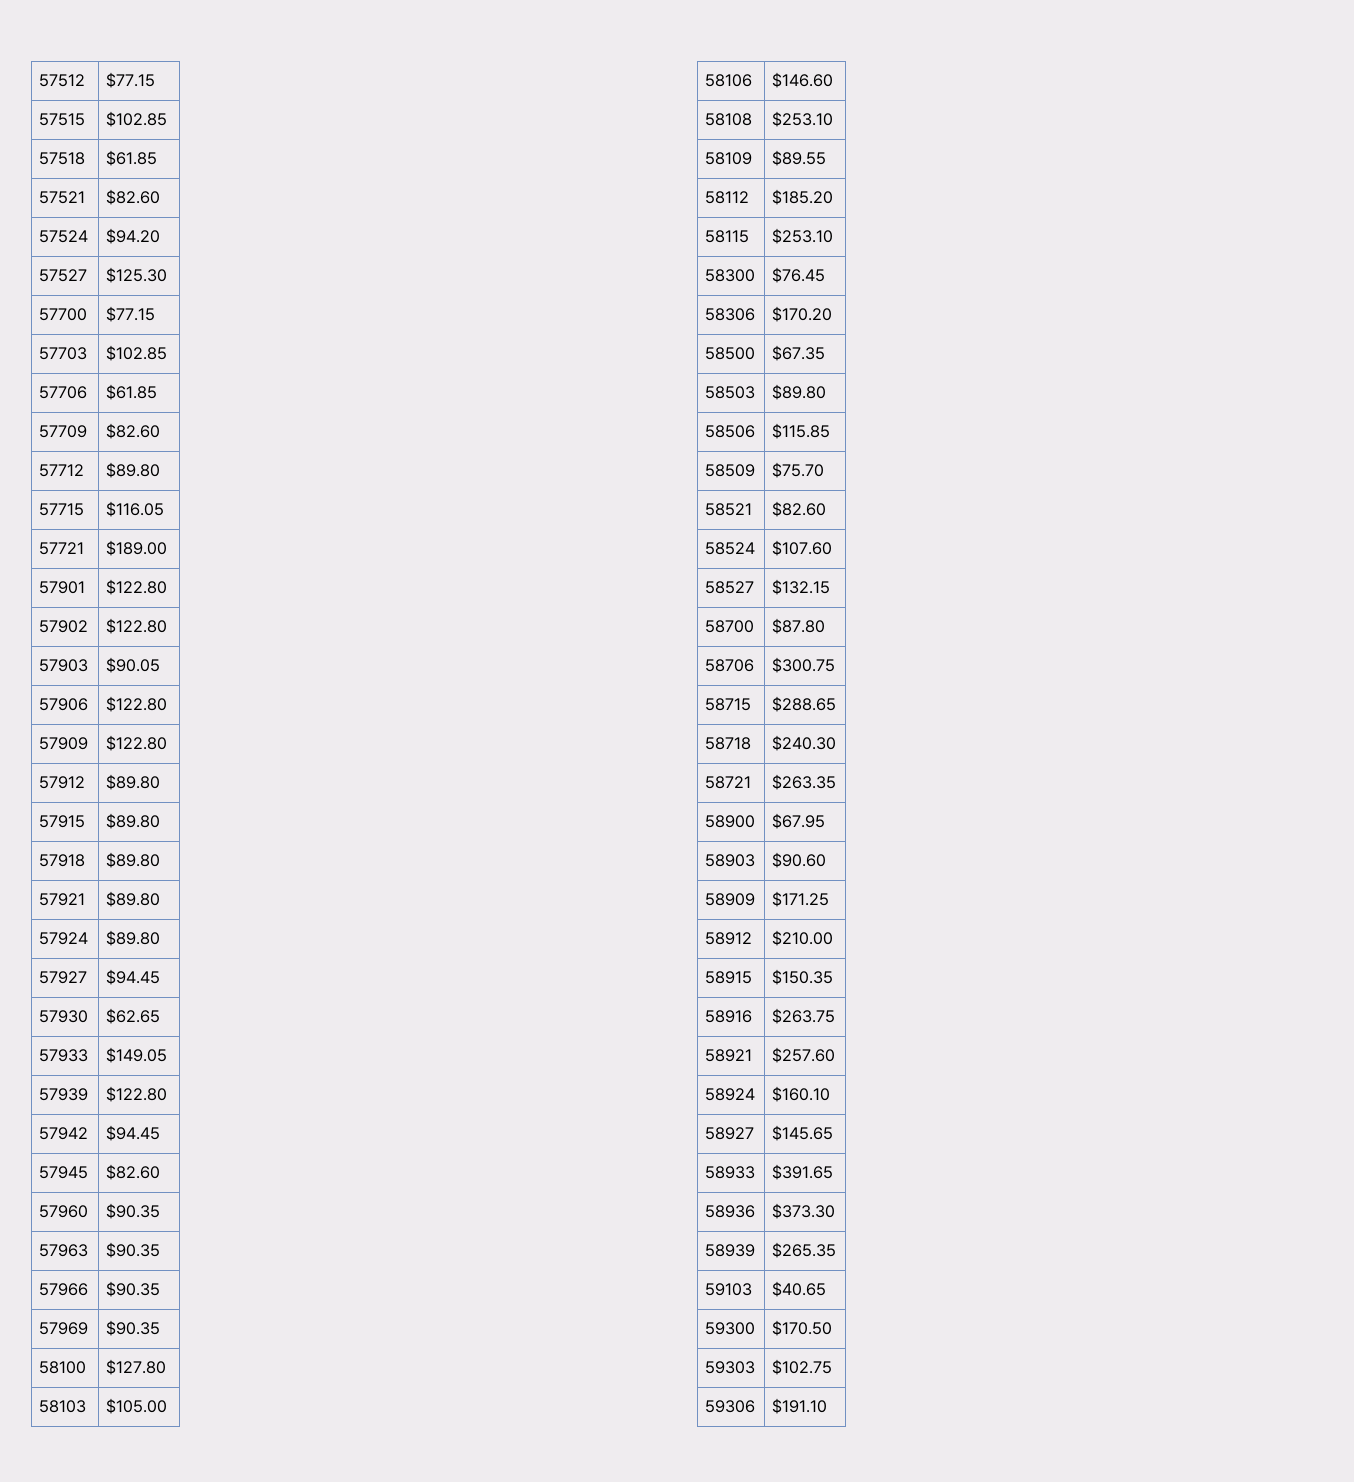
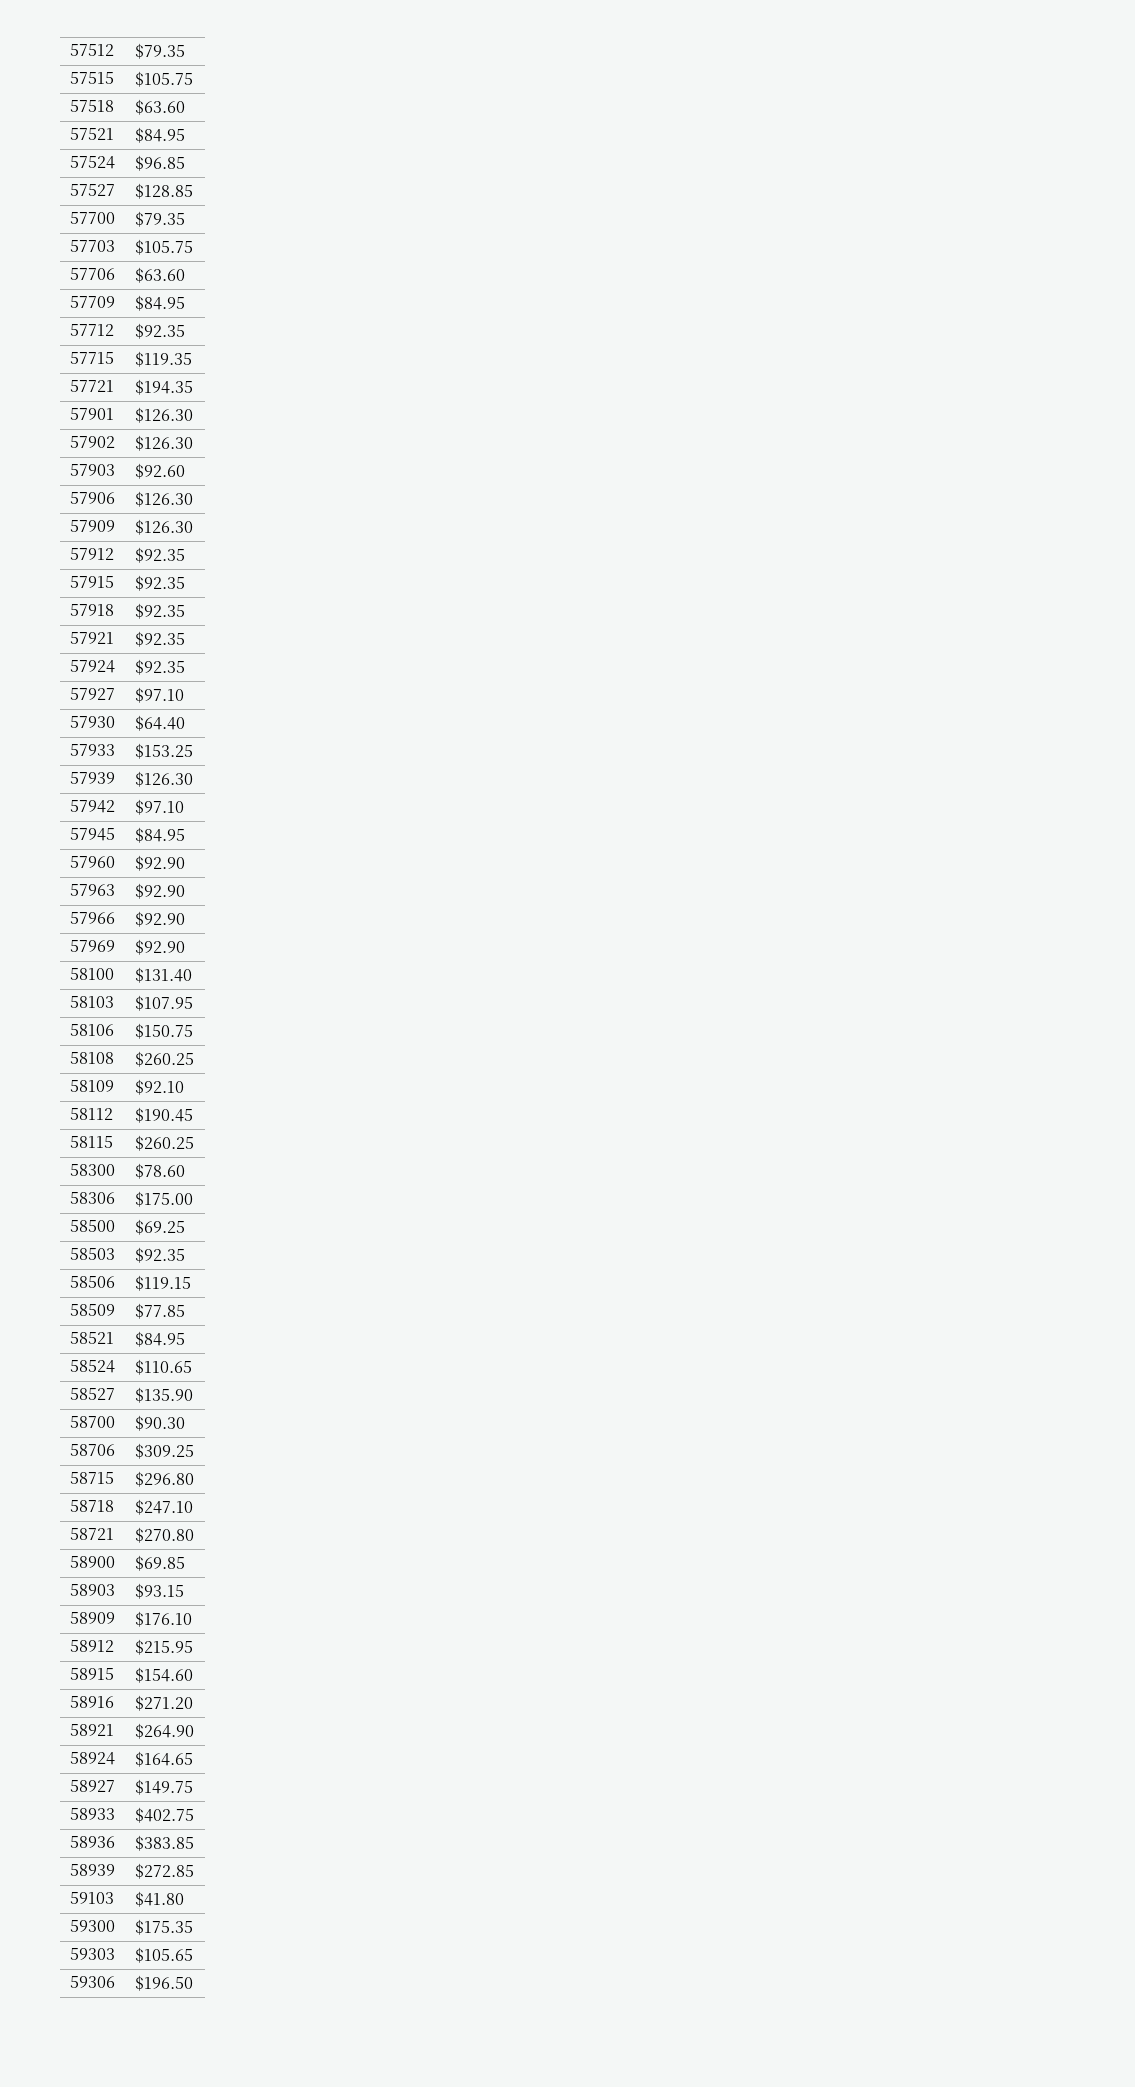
[106,72,156,88] $77.15 -> [134,43,185,59] $79.35
[106,111,168,127] $102.85 -> [134,71,193,87] $105.75
[106,150,158,166] $61.85 -> [134,99,185,115] $63.60
[106,189,161,205] $82.60 -> [134,127,185,143] $84.95
[106,228,161,244] $94.20 -> [134,155,185,171] $96.85
[106,267,168,283] $125.30 -> [134,183,193,199] $128.85
[106,306,156,322] $77.15 -> [134,211,185,227] $79.35
[106,345,168,361] $102.85 -> [134,239,193,255] $105.75
[106,384,158,400] $61.85 -> [134,267,185,283] $63.60
[106,423,161,439] $82.60 -> [134,295,185,311] $84.95
[106,462,161,478] $89.80 -> [134,323,185,339] $92.35
[106,501,165,517] $116.05 -> [134,351,192,367] $119.35
[106,540,168,556] $189.00 -> [134,379,193,395] $194.35
[106,579,168,595] $122.80 -> [134,407,193,423] $126.30
[106,618,168,634] $122.80 -> [134,435,193,451] $126.30
[106,657,161,673] $90.05 -> [134,463,185,479] $92.60
[106,696,168,712] $122.80 -> [134,491,193,507] $126.30
[106,735,168,751] $122.80 -> [134,519,193,535] $126.30
[106,774,161,790] $89.80 -> [134,547,185,563] $92.35
[106,813,161,829] $89.80 -> [134,575,185,591] $92.35
[106,852,161,868] $89.80 -> [134,603,185,619] $92.35
[106,891,161,907] $89.80 -> [134,631,185,647] $92.35
[106,930,161,946] $89.80 -> [134,659,185,675] $92.35
[106,969,161,985] $94.45 -> [134,687,184,703] $97.10
[106,1008,161,1024] $62.65 -> [134,715,185,731] $64.40
[106,1047,168,1063] $149.05 -> [134,743,193,759] $153.25
[106,1086,168,1102] $122.80 -> [134,771,193,787] $126.30
[106,1125,161,1141] $94.45 -> [134,799,184,815] $97.10
[106,1164,161,1180] $82.60 -> [134,827,185,843] $84.95
[106,1203,161,1219] $90.35 -> [134,855,185,871] $92.90
[106,1242,161,1258] $90.35 -> [134,883,185,899] $92.90
[106,1281,161,1297] $90.35 -> [134,911,185,927] $92.90
[106,1320,161,1336] $90.35 -> [134,939,185,955] $92.90
[106,1359,167,1375] $127.80 -> [134,967,192,983] $131.40
[106,1398,168,1414] $105.00 -> [134,995,193,1011] $107.95
[772,72,834,88] $146.60 -> [134,1023,193,1039] $150.75
[772,111,834,127] $253.10 -> [134,1051,194,1067] $260.25
[772,150,827,166] $89.55 -> [134,1079,184,1095] $92.10
[772,189,834,205] $185.20 -> [134,1107,193,1123] $190.45
[772,228,834,244] $253.10 -> [134,1135,194,1151] $260.25
[772,267,826,283] $76.45 -> [134,1163,185,1179] $78.60
[772,306,833,322] $170.20 -> [134,1191,193,1207] $175.00
[772,345,826,361] $67.35 -> [134,1219,185,1235] $69.25
[772,384,827,400] $89.80 -> [134,1247,185,1263] $92.35
[772,423,831,439] $115.85 -> [134,1275,191,1291] $119.15
[772,462,825,478] $75.70 -> [134,1303,185,1319] $77.85
[772,501,827,517] $82.60 -> [134,1331,185,1347] $84.95
[772,540,833,556] $107.60 -> [134,1359,192,1375] $110.65
[772,579,831,595] $132.15 -> [134,1387,193,1403] $135.90
[772,618,826,634] $87.80 -> [134,1415,185,1431] $90.30
[772,657,836,673] $300.75 -> [134,1443,194,1459] $309.25
[772,696,837,712] $288.65 -> [134,1471,194,1487] $296.80
[772,735,837,751] $240.30 -> [134,1499,193,1515] $247.10
[772,774,837,790] $263.35 -> [134,1527,194,1543] $270.80
[772,813,826,829] $67.95 -> [134,1555,185,1571] $69.85
[772,852,827,868] $90.60 -> [134,1583,184,1599] $93.15
[772,891,830,907] $171.25 -> [134,1611,192,1627] $176.10
[772,930,834,946] $210.00 -> [134,1639,193,1655] $215.95
[772,969,834,985] $150.35 -> [134,1667,193,1683] $154.60
[772,1008,836,1024] $263.75 -> [134,1695,193,1711] $271.20
[772,1047,836,1063] $257.60 -> [134,1723,194,1739] $264.90
[772,1086,831,1102] $160.10 -> [134,1751,193,1767] $164.65
[772,1125,834,1141] $145.65 -> [134,1779,193,1795] $149.75
[772,1164,834,1180] $391.65 -> [134,1807,194,1823] $402.75
[772,1203,836,1219] $373.30 -> [134,1835,194,1851] $383.85
[772,1242,837,1258] $265.35 -> [134,1863,194,1879] $272.85
[772,1281,827,1297] $40.65 -> [134,1891,184,1907] $41.80
[772,1320,833,1336] $170.50 -> [134,1919,193,1935] $175.35
[772,1359,833,1375] $102.75 -> [134,1947,193,1963] $105.65
[772,1398,828,1414] $191.10 -> [134,1975,193,1991] $196.50

